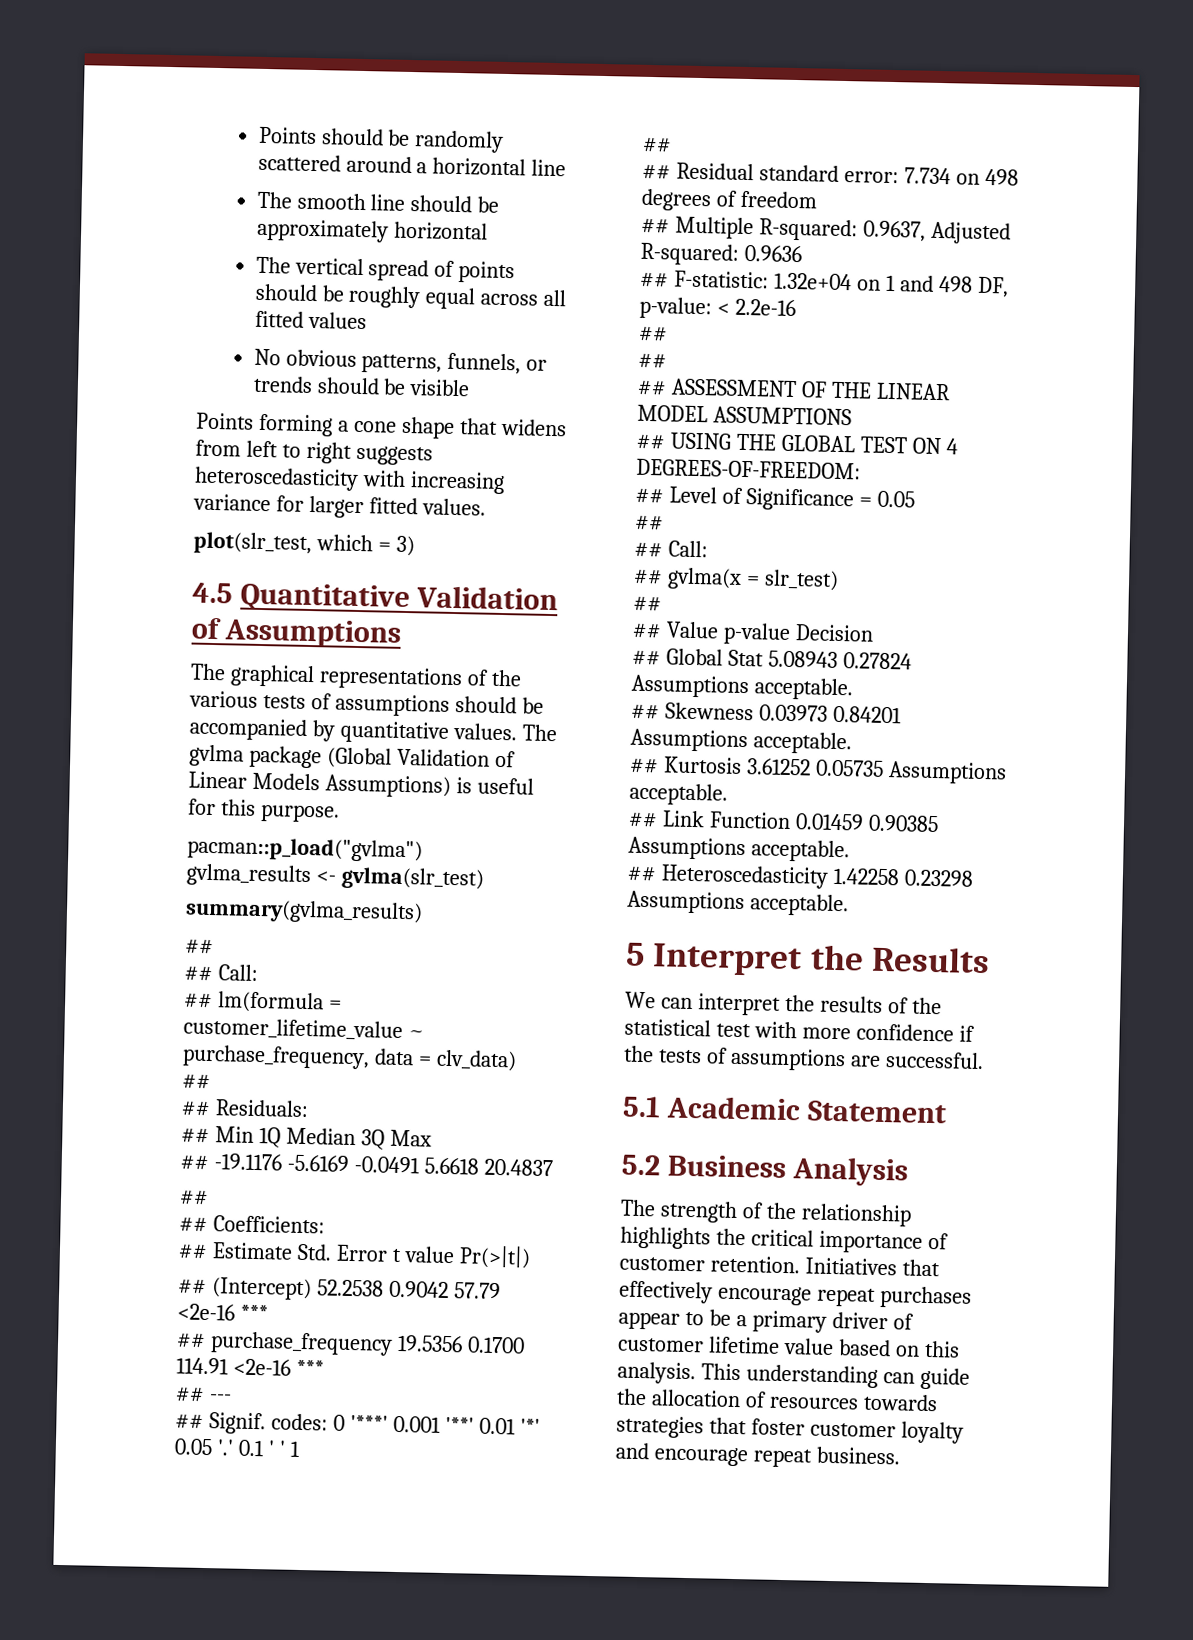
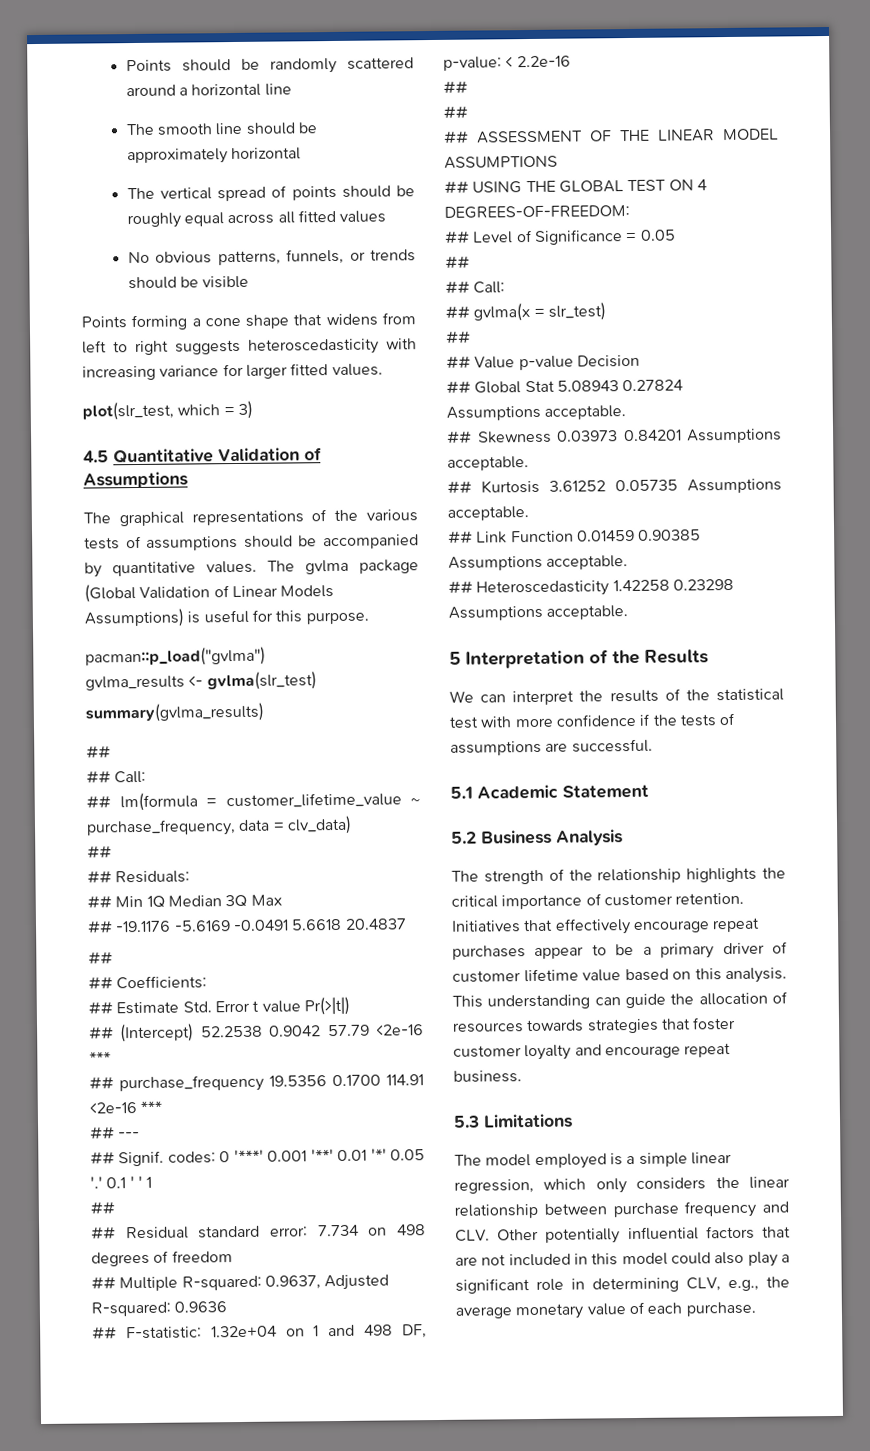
[652,943,803,977] Interpret -> [465,649,609,669] Interpretation of
(901, 1455) none -> [453,1113,573,1129] [454,1152,732,1170] [454,1176,790,1194] [454,1200,789,1219] [455,1225,791,1244] [455,1251,790,1267] [455,1276,790,1294] [455,1301,756,1320] // 5.3 Limitations // The model employed is a simple linear regression, which only considers the linear relationship between purchase frequency and CLV. Other potentially influential factors that are not included in this model could also play a significant role in determining CLV, e.g., the average monetary value of each purchase.

